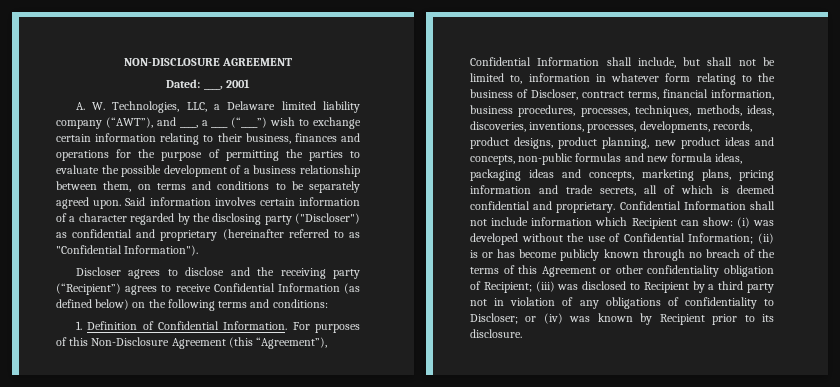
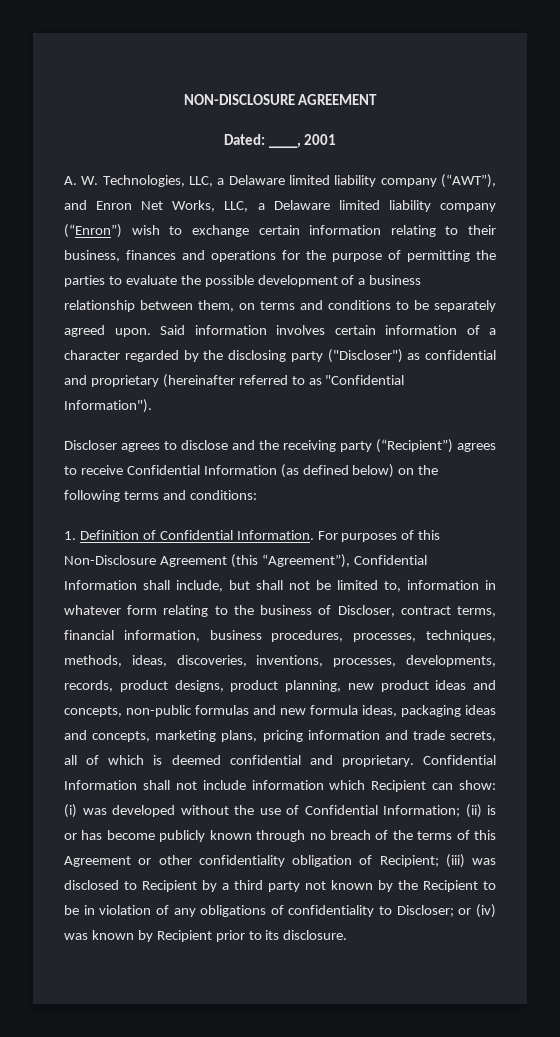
[179,120,208,128] [211,117,268,128] ____, a ____ (“____”) -> [96,200,496,212] [64,224,122,238] Enron Net Works, LLC, a Delaware limited liability company (“Enron”)
(487, 302) none -> [331,880,496,892] [64,905,79,915] known by the Recipient to be

